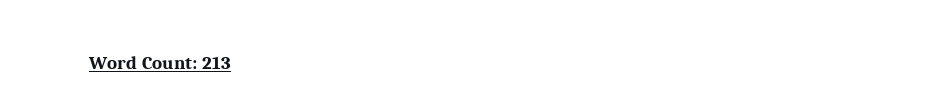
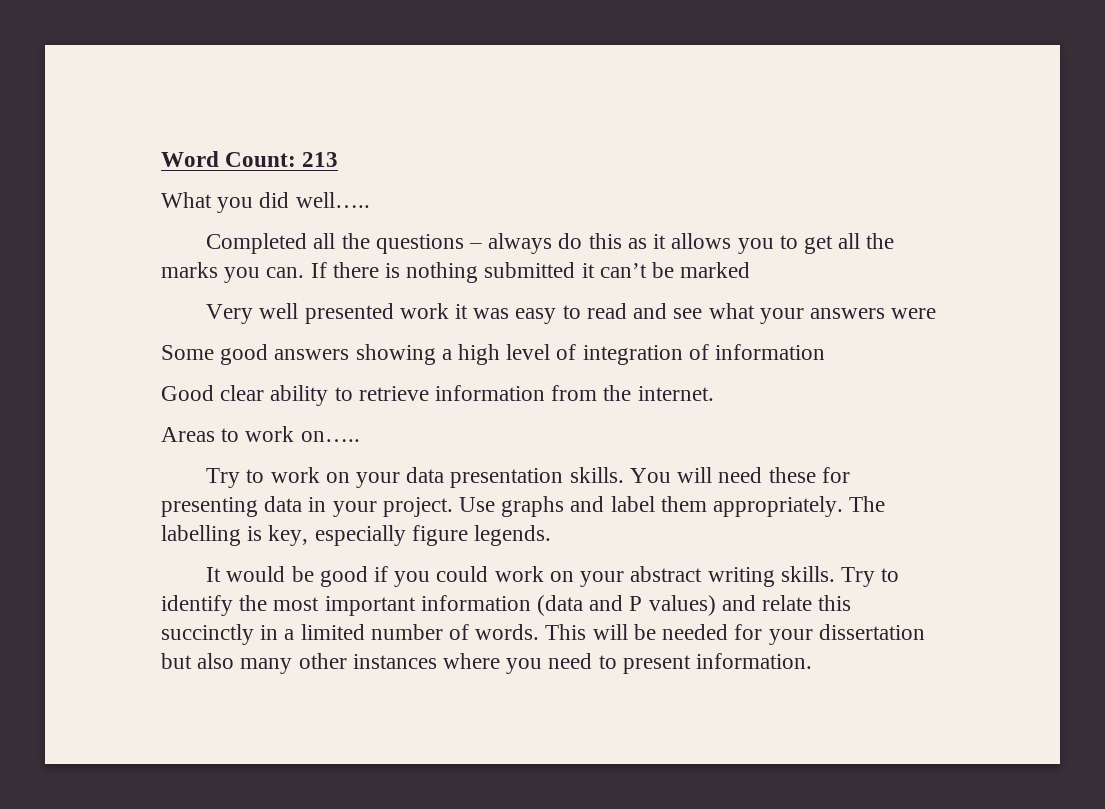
(232, 62) none -> [161,192,370,213] [206,233,895,254] [161,262,751,283] [206,303,937,324] [161,344,826,365] [161,385,714,406] [161,426,360,442] [206,467,850,488] [161,496,886,517] [161,525,552,546] [206,566,900,587] [161,595,852,616] [161,624,925,645] [161,653,813,674] // What you did well….. // Completed all the questions – always do this as it allows you to get all the marks you can. If there is nothing submitted it can’t be marked // Very well presented work it was easy to read and see what your answers were // Some good answers showing a high level of integration of information // Good clear ability to retrieve information from the internet. // Areas to work on….. // Try to work on your data presentation skills. You will need these for presenting data in your project. Use graphs and label them appropriately. The labelling is key, especially figure legends. // It would be good if you could work on your abstract writing skills. Try to identify the most important information (data and P values) and relate this succinctly in a limited number of words. This will be needed for your dissertation but also many other instances where you need to present information.

